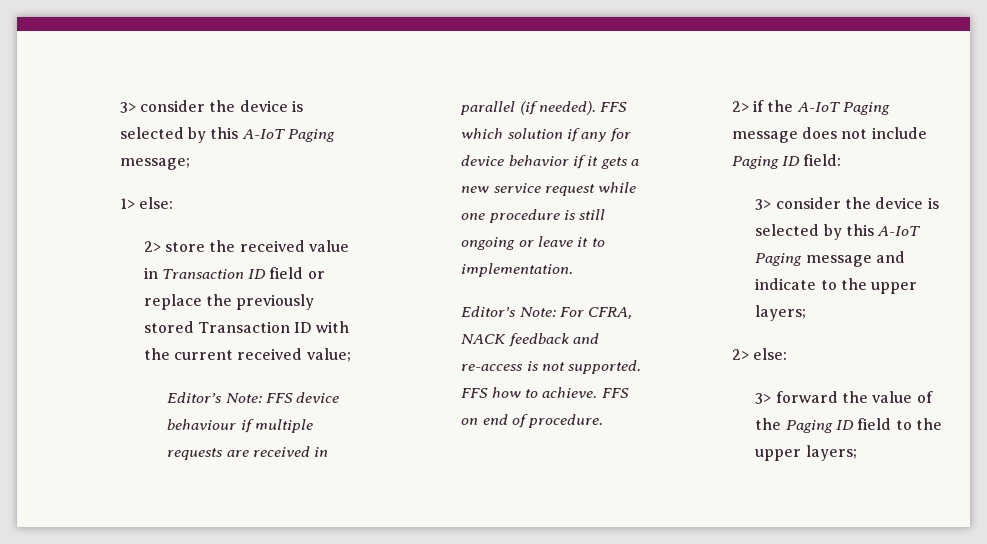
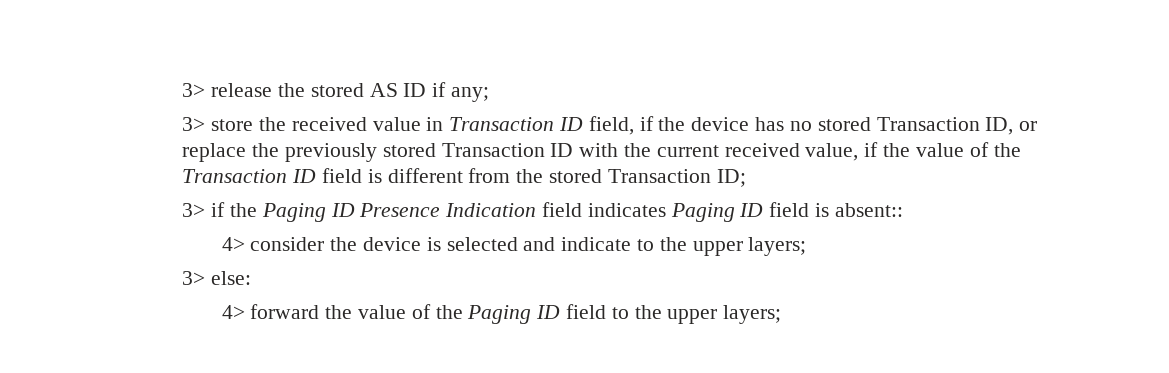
[119,100,304,113] [119,127,336,143] [119,158,190,170] [119,197,174,209] [143,241,161,252] 3> consider the device is selected by this A-IoT Paging message; // 1> else: // 2> -> [182,82,490,102] [182,117,206,131] 3> release the stored AS ID if any; // 3>
[269,267,304,279] field -> [588,116,1014,135] field, if the device has no stored Transaction ID,
[306,348,351,362] [167,392,340,403] [167,419,313,433] [167,446,329,460] [460,101,628,115] [461,128,631,142] [461,155,639,169] [461,182,637,196] [461,209,606,223] [461,236,605,250] [461,263,574,277] [461,306,633,319] [461,333,599,347] [461,360,642,374] [461,387,629,398] [461,414,604,428] [731,100,890,115] [731,127,927,143] [731,154,842,169] [755,197,939,210] [755,224,921,240] [755,253,872,267] value; // Editor’s Note: FFS device behaviour if multiple requests are received in parallel (if needed). FFS which solution if any for device behavior if it gets a new service request while one procedure is still ongoing or leave it to implementation. // Editor’s Note: For CFRA, NACK feedback and re-access is not supported. FFS how to achieve. FFS on end of procedure. // 2> if the A-IoT Paging message does not include Paging ID field: // 3> consider the device is selected by this A-IoT Paging message -> [805,142,1021,161] [182,168,746,187] [182,202,903,222] [221,237,518,251] value, if the value of the Transaction ID field is different from the stored Transaction ID; // 3> if the Paging ID Presence Indication field indicates Paging ID field is absent:: // 4> consider the device is selected
[731,348,787,360] [755,393,772,404] 2> else: // 3> -> [182,271,252,285] [221,305,245,319] 3> else: // 4>

